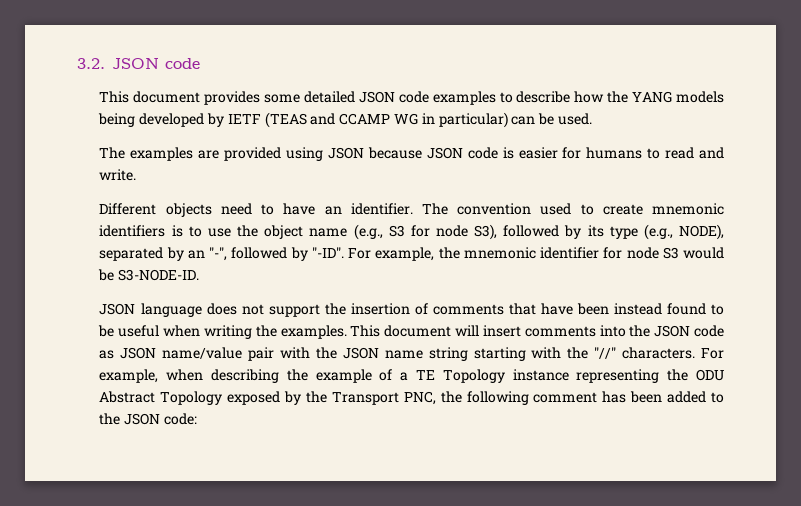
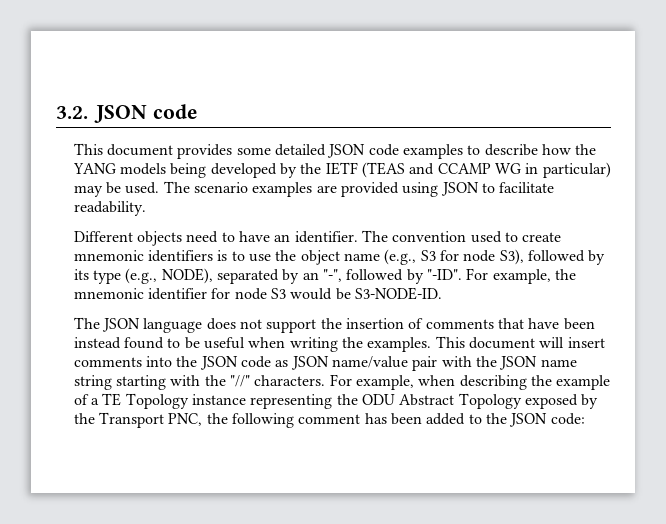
(225, 120) none -> [300,163,322,174] the
[511,116,536,125] can -> [73,185,103,197] may
[99,147,126,159] // The -> [163,181,248,193] The scenario
[367,147,724,159] [99,169,137,181] because JSON code is easier for humans to read and write. -> [481,182,555,193] [73,201,146,216] to facilitate readability.
(200, 275) none -> [73,317,100,329] The

